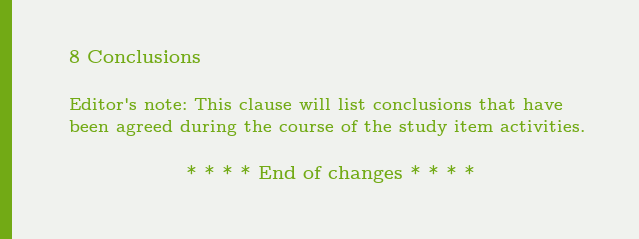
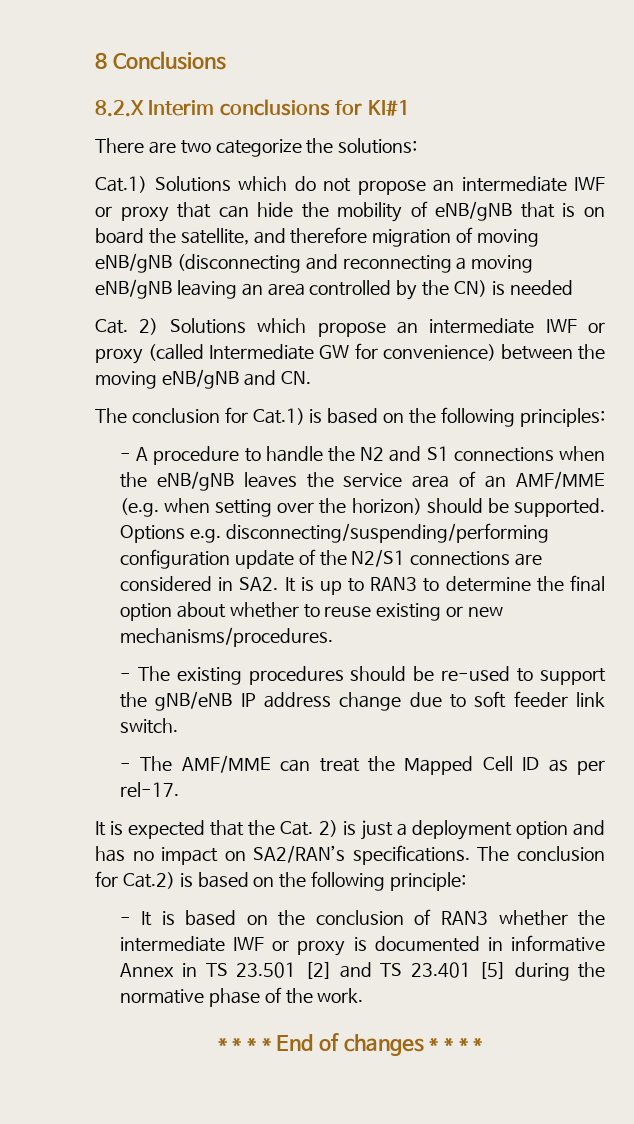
[69,98,563,110] [69,120,585,136] Editor's note: This clause will list conclusions that have been agreed during the course of the study item activities. -> [95,99,410,117] [95,138,418,157] [95,176,605,195] [95,201,605,222] [95,227,540,247] [95,253,534,273] [95,279,573,300] [95,318,605,337] [95,343,605,364] [95,369,311,389] [95,407,605,427] [119,446,605,465] [119,471,605,491] [119,498,605,517] [119,523,549,543] [119,549,543,569] [119,575,605,595] [119,602,503,621] [119,627,333,647] [119,666,606,685] [119,691,605,711] [119,718,178,734] [119,755,605,775] [119,782,179,797] [95,820,606,840] [95,845,605,865] [95,871,467,891] [119,909,605,926] [119,935,605,956] [119,962,605,981] [119,987,364,1007] 8.2.X Interim conclusions for KI#1 // There are two categorize the solutions: // Cat.1) Solutions which do not propose an intermediate IWF or proxy that can hide the mobility of eNB/gNB that is on board the satellite, and therefore migration of moving eNB/gNB (disconnecting and reconnecting a moving eNB/gNB leaving an area controlled by the CN) is needed // Cat. 2) Solutions which propose an intermediate IWF or proxy (called Intermediate GW for convenience) between the moving eNB/gNB and CN. // The conclusion for Cat.1) is based on the following principles: // - A procedure to handle the N2 and S1 connections when the eNB/gNB leaves the service area of an AMF/MME (e.g. when setting over the horizon) should be supported. Options e.g. disconnecting/suspending/performing configuration update of the N2/S1 connections are considered in SA2. It is up to RAN3 to determine the final option about whether to reuse existing or new mechanisms/procedures. // - The existing procedures should be re-used to support the gNB/eNB IP address change due to soft feeder link switch. // - The AMF/MME can treat the Mapped Cell ID as per rel-17. // It is expected that the Cat. 2) is just a deployment option and has no impact on SA2/RAN’s specifications. The conclusion for Cat.2) is based on the following principle: // - It is based on the conclusion of RAN3 whether the intermediate IWF or proxy is documented in informative Annex in TS 23.501 [2] and TS 23.401 [5] during the normative phase of the work.

